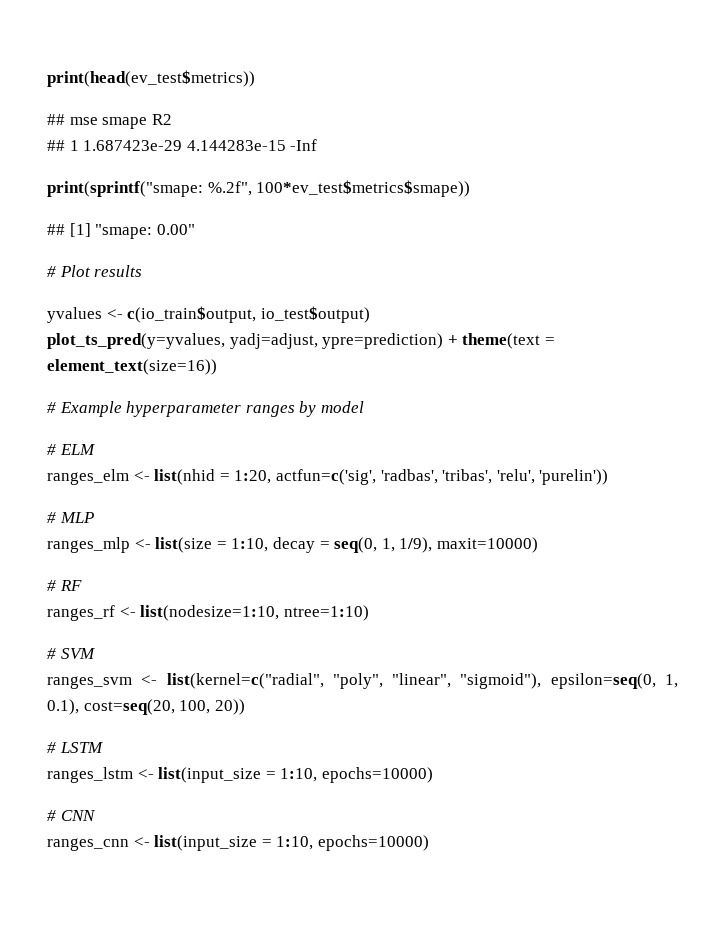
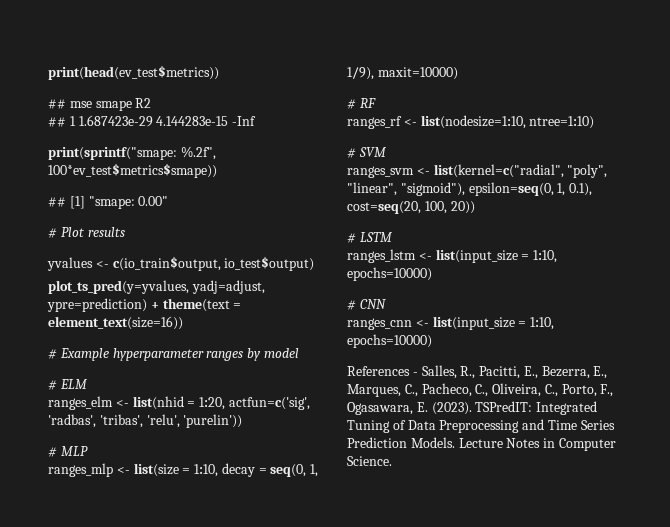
(429, 843) none -> [347,365,608,379] [347,383,614,397] [347,401,598,415] [347,419,615,433] [347,437,616,451] [347,456,392,466] // References - Salles, R., Pacitti, E., Bezerra, E., Marques, C., Pacheco, C., Oliveira, C., Porto, F., Ogasawara, E. (2023). TSPredIT: Integrated Tuning of Data Preprocessing and Time Series Prediction Models. Lecture Notes in Computer Science.

